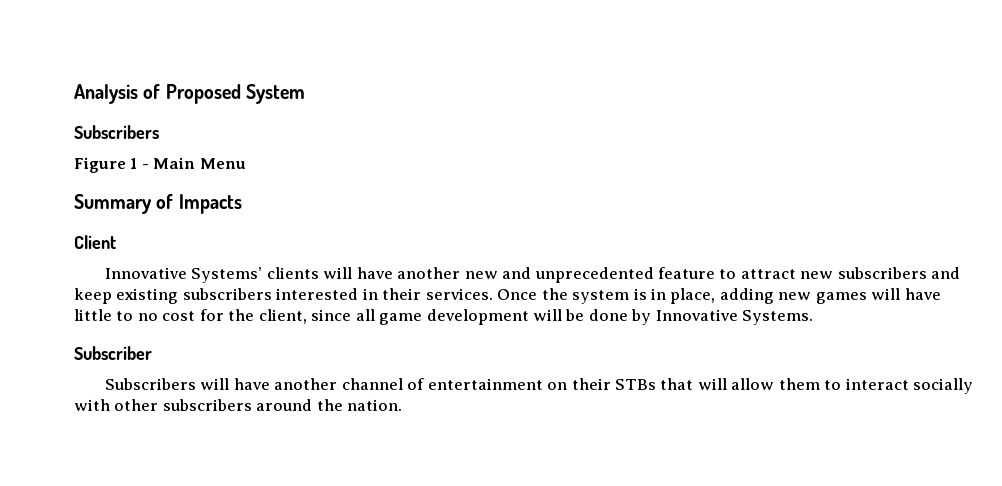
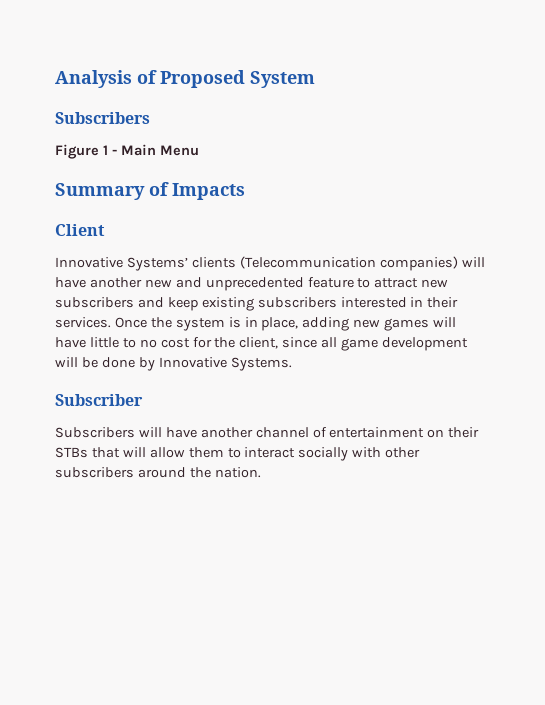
(319, 273) none -> [239,256,458,271] (Telecommunication companies)

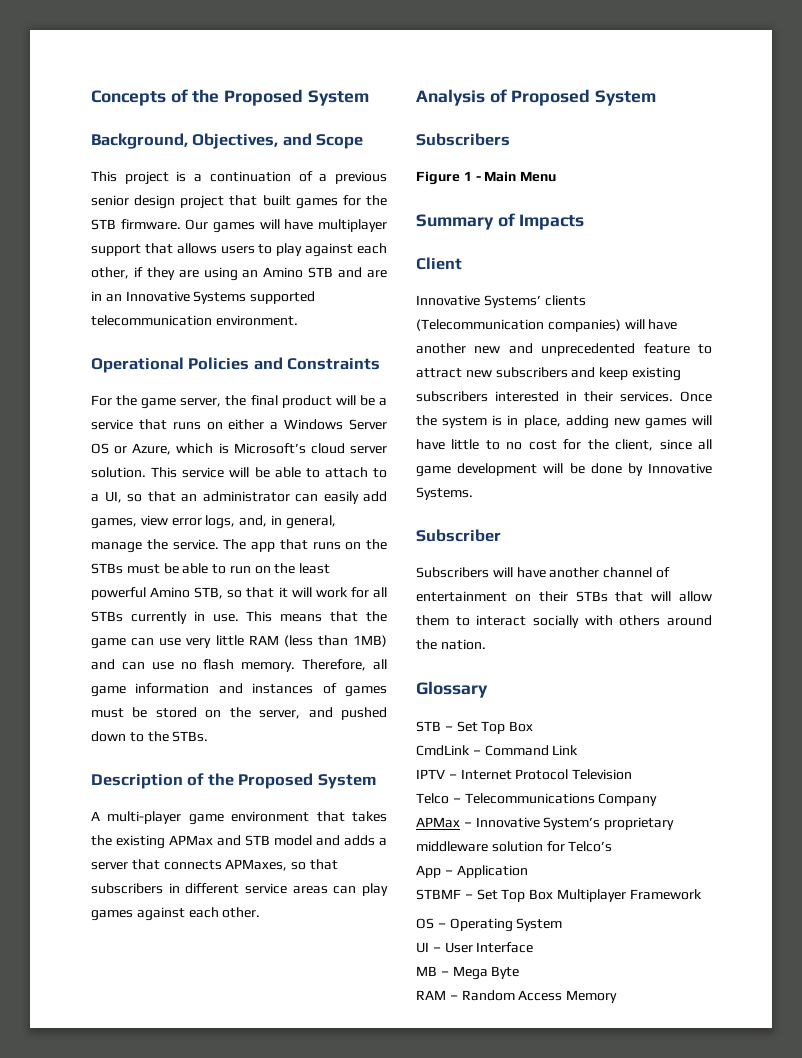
(55, 79) none -> [91,89,369,106] [91,133,364,149] [91,171,387,185] [91,195,387,209] [91,219,387,233] [91,243,387,257] [91,267,387,281] [91,291,316,304] [91,315,298,326] [91,357,381,373] [91,395,387,409] [91,419,387,430] [91,443,387,455] [91,467,387,478] [91,491,387,504] [91,515,336,529] [91,539,387,553] [91,563,331,574] [91,587,387,600] [91,611,387,624] [91,635,387,649] [91,659,387,672] [91,683,387,697] [91,707,387,720] [91,731,209,742] [91,773,376,789] [91,811,387,825] [91,835,387,849] [91,859,338,871] [91,883,388,896] [91,907,261,921] Concepts of the Proposed System // Background, Objectives, and Scope // This project is a continuation of a previous senior design project that built games for the STB firmware. Our games will have multiplayer support that allows users to play against each other, if they are using an Amino STB and are in an Innovative Systems supported telecommunication environment. // Operational Policies and Constraints // For the game server, the final product will be a service that runs on either a Windows Server OS or Azure, which is Microsoft’s cloud server solution. This service will be able to attach to a UI, so that an administrator can easily add games, view error logs, and, in general, manage the service. The app that runs on the STBs must be able to run on the least powerful Amino STB, so that it will work for all STBs currently in use. This means that the game can use very little RAM (less than 1MB) and can use no flash memory. Therefore, all game information and instances of games must be stored on the server, and pushed down to the STBs. // Description of the Proposed System // A multi-player game environment that takes the existing APMax and STB model and adds a server that connects APMaxes, so that subscribers in different service areas can play games against each other. //
[385,447,421,458] [55,467,134,478] other subscribers -> [619,615,661,626] others
(261, 472) none -> [416,681,488,698] [416,721,534,734] [416,745,579,756] [416,769,633,780] [416,793,658,806] [416,817,675,830] [416,841,613,852] [416,865,528,878] [416,889,702,902] [416,918,563,932] [416,942,534,953] [416,966,520,980] [416,990,618,1003] // Glossary // STB – Set Top Box // CmdLink – Command Link // IPTV – Internet Protocol Television // Telco – Telecommunications Company // APMax – Innovative System’s proprietary middleware solution for Telco’s // App – Application // STBMF – Set Top Box Multiplayer Framework // OS – Operating System // UI – User Interface // MB – Mega Byte // RAM – Random Access Memory

